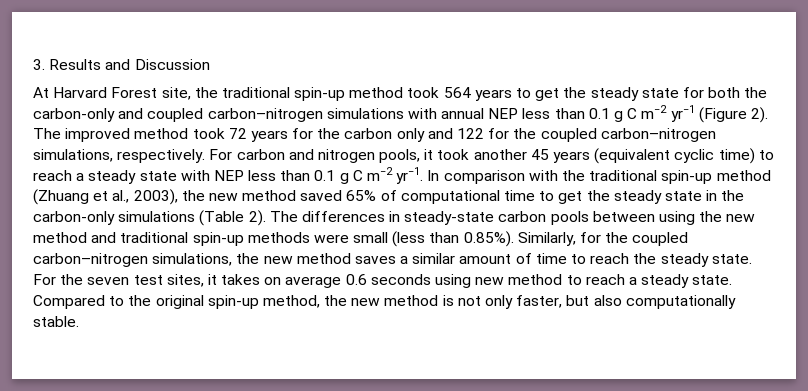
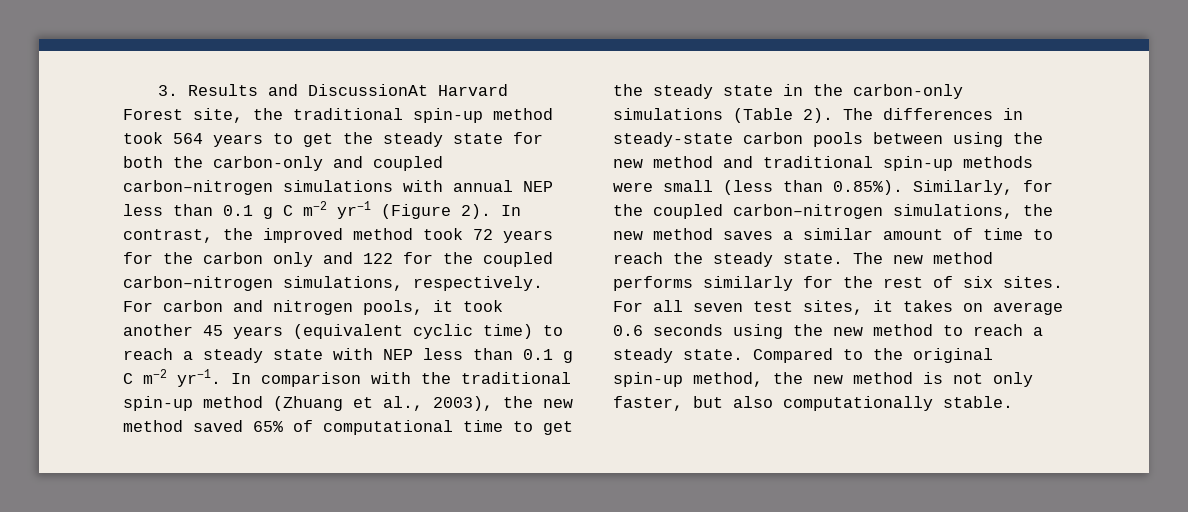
[134,59,210,70] [33,87,49,98] Discussion // At -> [308,84,429,96] DiscussionAt
[33,128,61,139] The -> [501,205,521,216] [123,228,253,243] In contrast, the
[33,274,84,285] For the -> [853,252,993,264] [613,276,1063,291] [613,300,683,312] The new method performs similarly for the rest of six sites. For all
(472, 281) none -> [793,324,823,336] the

